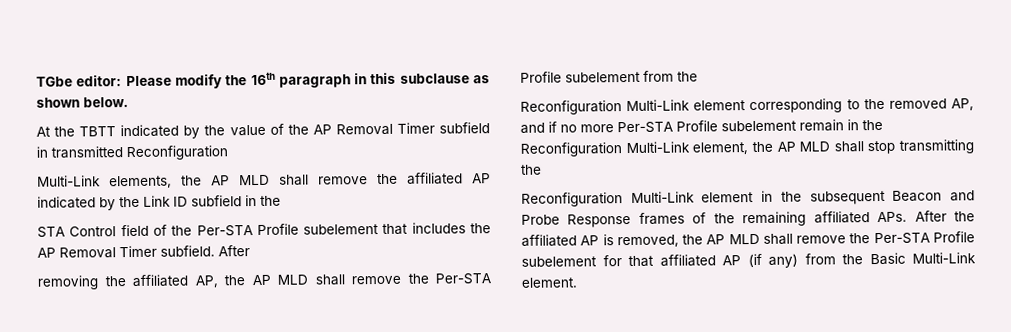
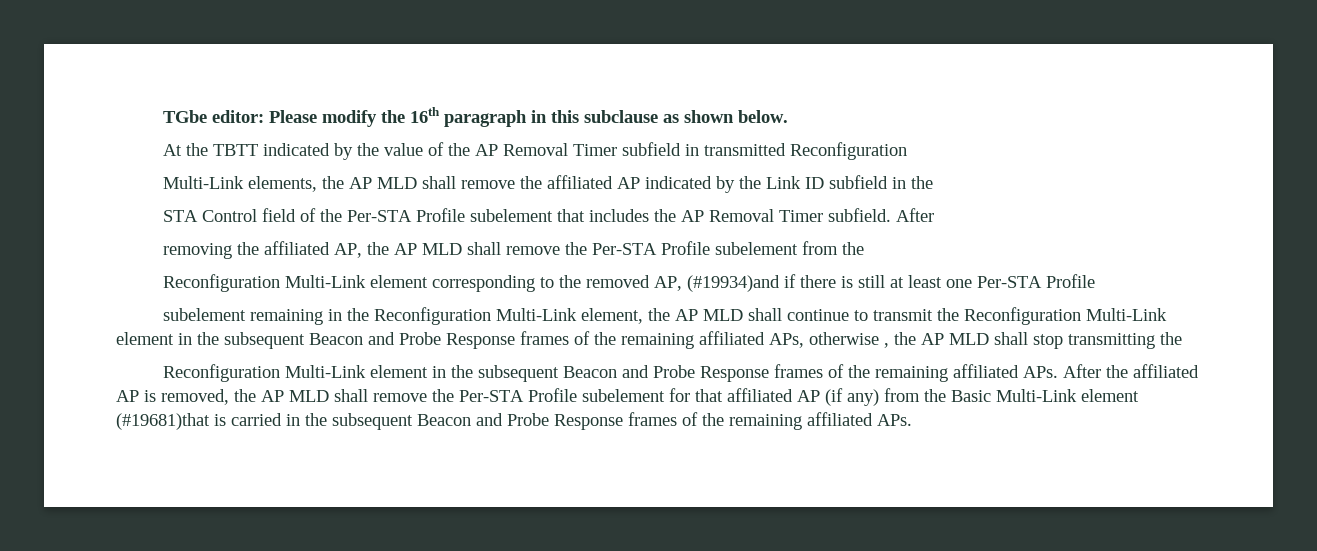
[520,119,844,134] and if no more Per-STA Profile subelement remain -> [686,274,1095,292] [162,308,323,325] (#19934)and if there is still at least one Per-STA Profile // subelement remaining
(864, 147) none -> [786,307,1167,325] [116,331,1028,349] continue to transmit the Reconfiguration Multi-Link element in the subsequent Beacon and Probe Response frames of the remaining affiliated APs, otherwise , the AP MLD shall
[521,277,577,288] element. -> [1081,389,1139,402] [116,412,912,430] element (#19681)that is carried in the subsequent Beacon and Probe Response frames of the remaining affiliated APs.

